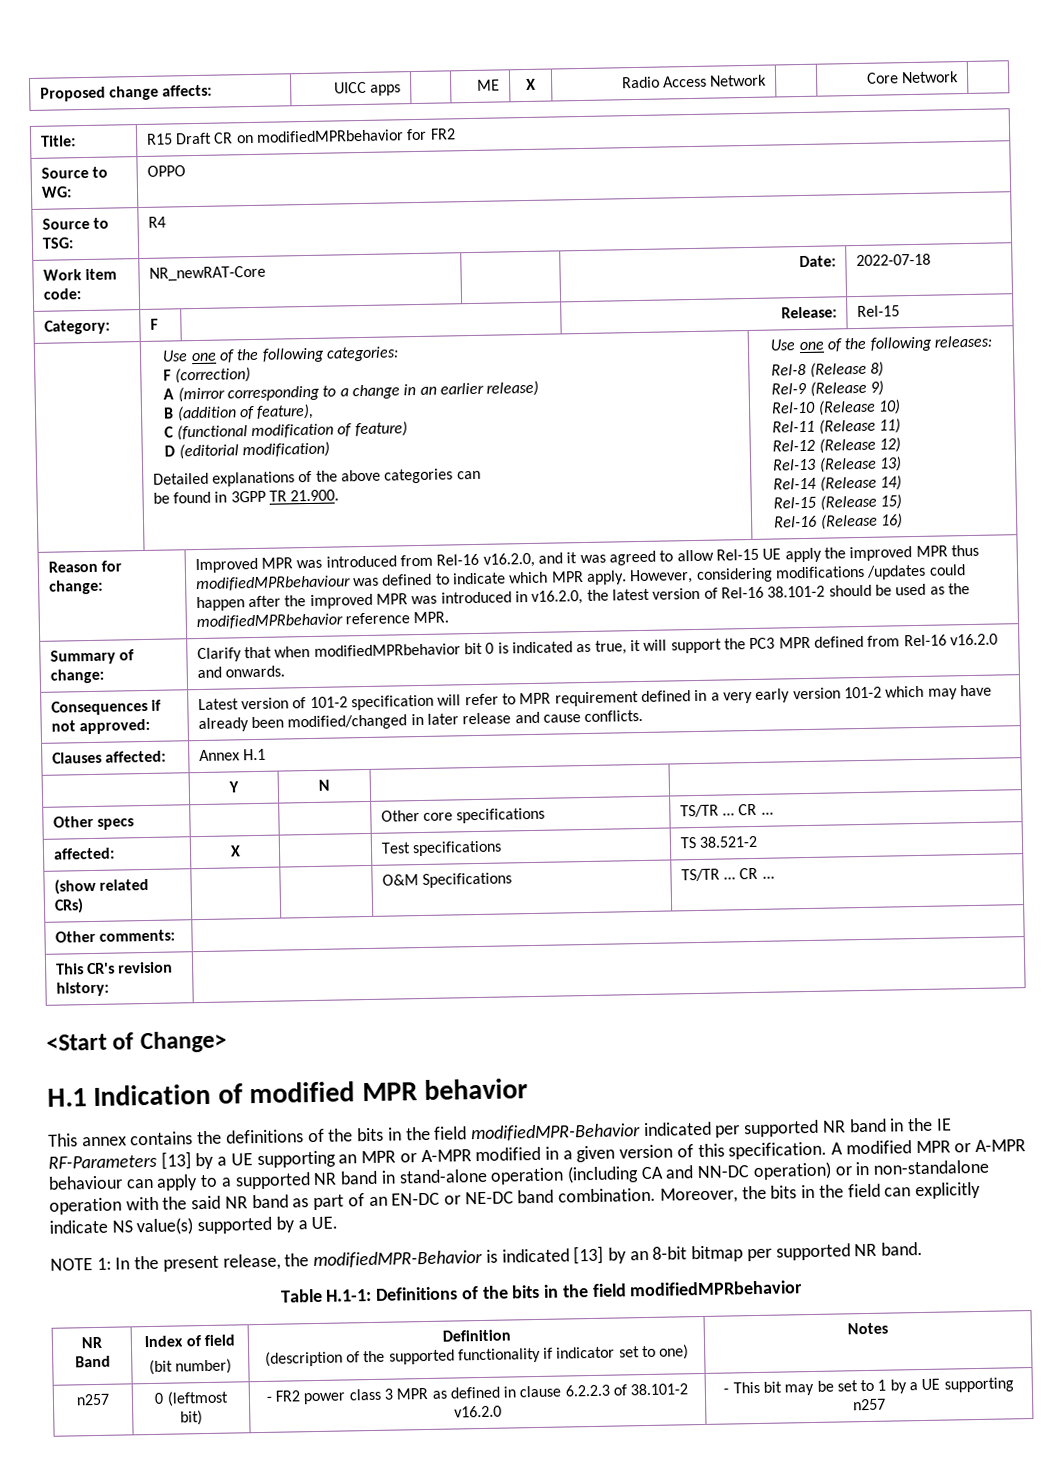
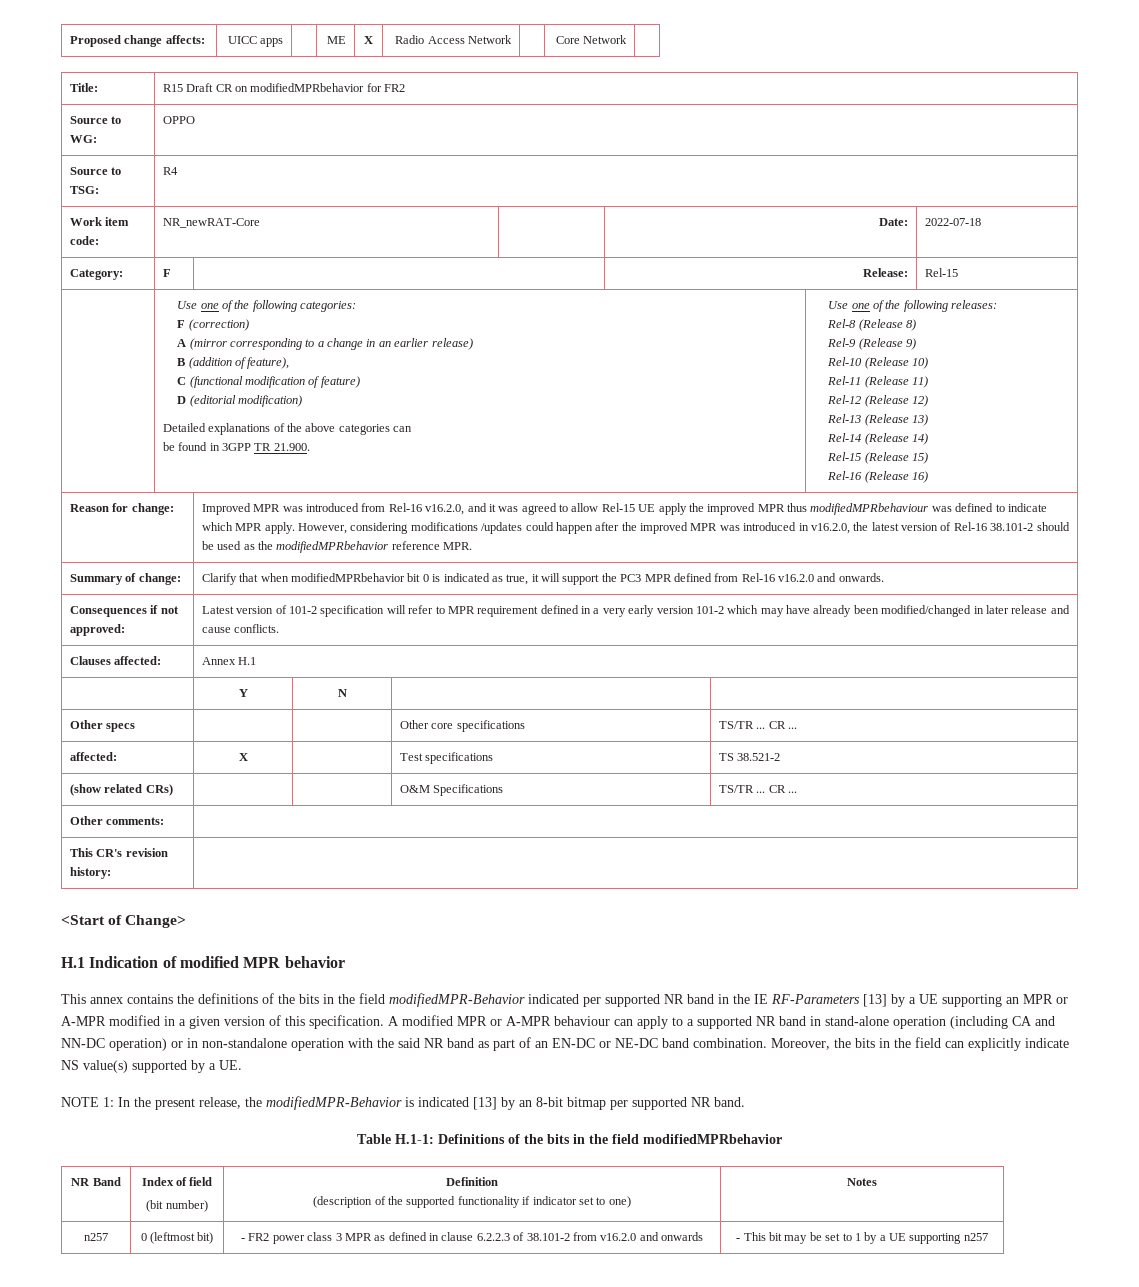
[454,1405,502,1418] v16.2.0 -> [572,1232,703,1241] from v16.2.0 and onwards

